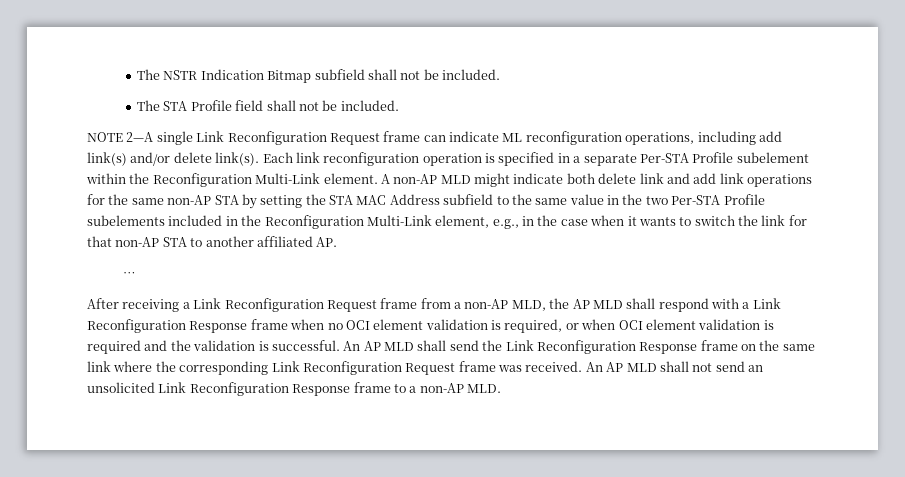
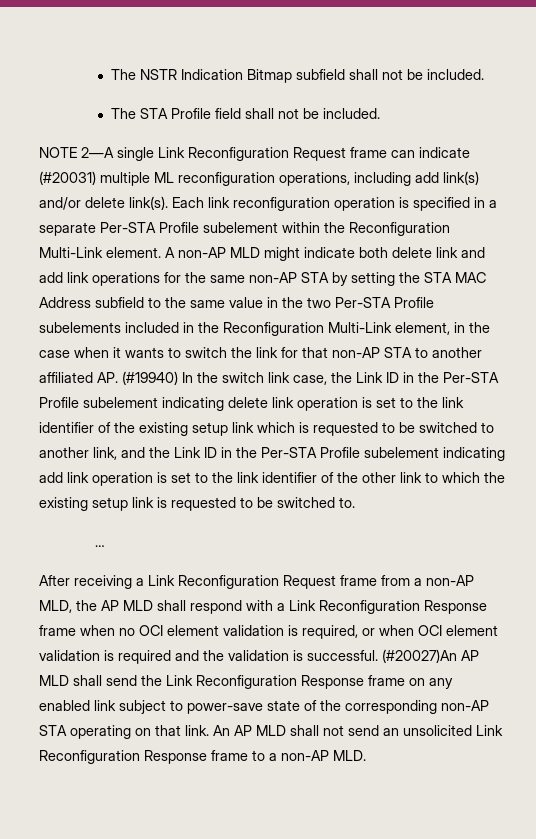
(499, 136) none -> [39,171,150,186] (#20031) multiple
[492,219,519,229] e.g., -> (450, 328) none
(338, 242) none -> [122,371,499,385] [39,397,464,411] [39,422,494,436] [39,447,505,461] [39,472,505,486] [39,497,355,511] (#19940) In the switch link case, the Link ID in the Per-STA Profile subelement indicating delete link operation is set to the link identifier of the existing setup link which is requested to be switched to another link, and the Link ID in the Per-STA Profile subelement indicating add link operation is set to the link identifier of the other link to which the existing setup link is requested to be switched to.
[343,341,361,351] An -> [382,649,457,663] (#20027)An
[759,340,815,351] [87,361,583,375] the same link where the corresponding Link Reconfiguration Request frame was received. -> [429,678,453,689] [39,700,489,714] [39,725,209,739] any enabled link subject to power-save state of the corresponding non-AP STA operating on that link.

